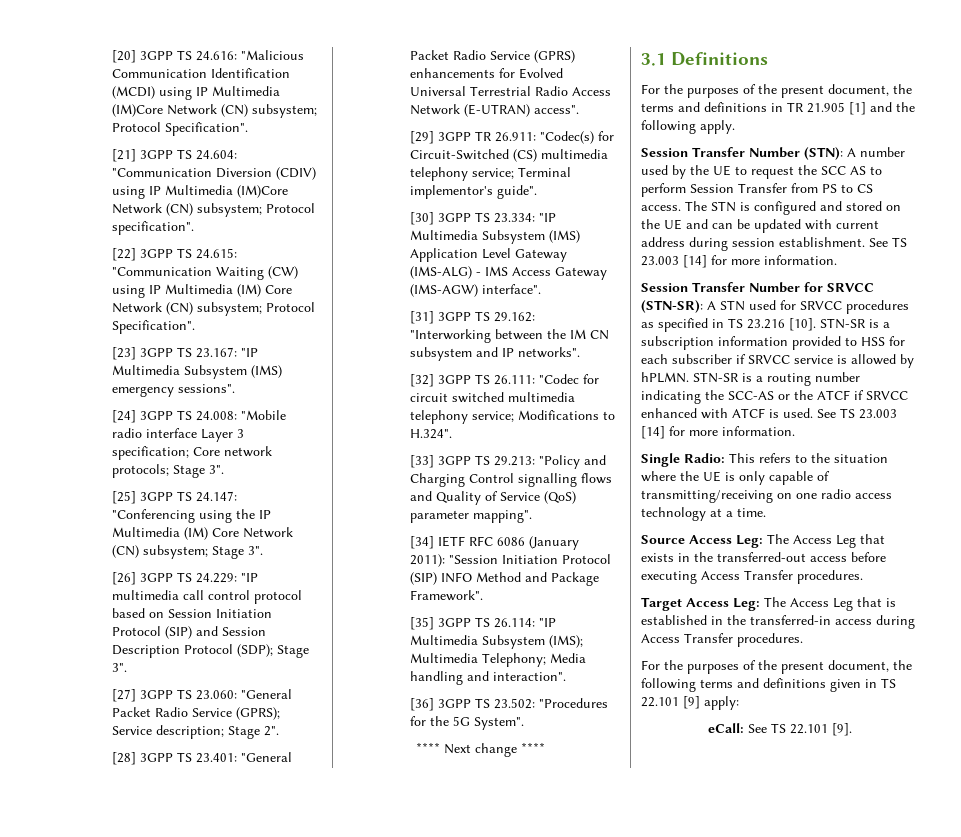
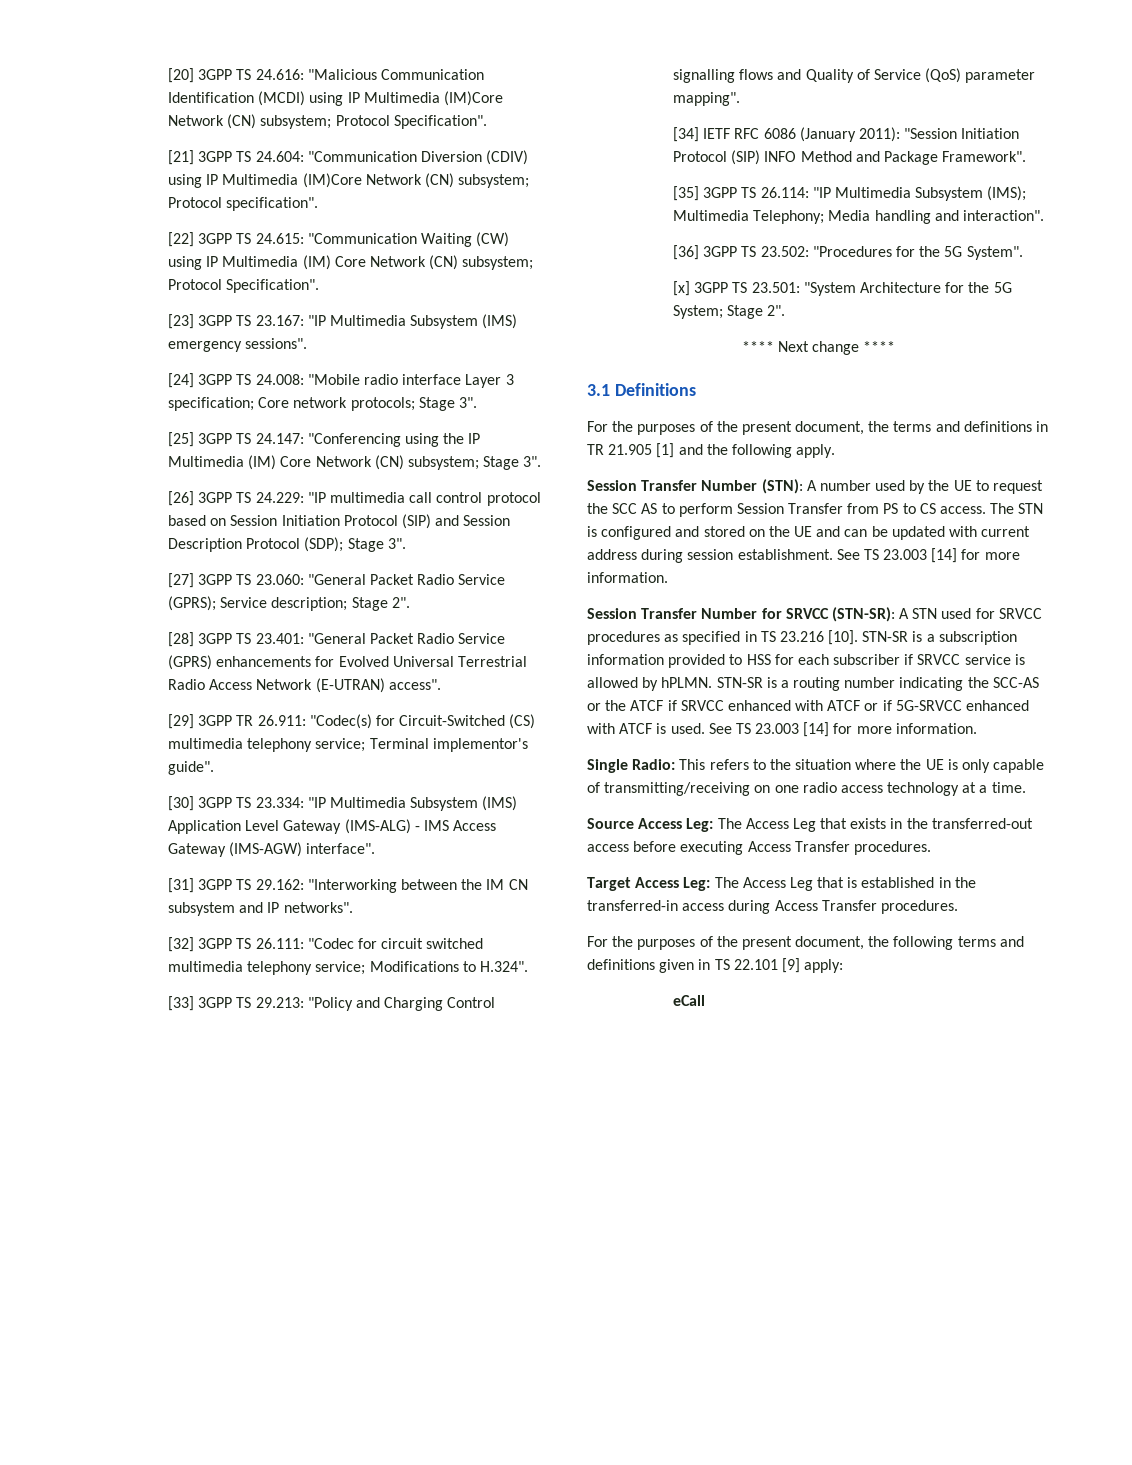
(525, 723) none -> [673,281,1012,296] [673,305,786,319] // [x] 3GPP TS 23.501: "System Architecture for the 5G System; Stage 2".
(765, 413) none -> [864,700,1030,711] [587,723,653,734] or if 5G-SRVCC enhanced with ATCF
[708,723,853,736] eCall: See TS 22.101 [9]. -> [673,995,706,1006] eCall

